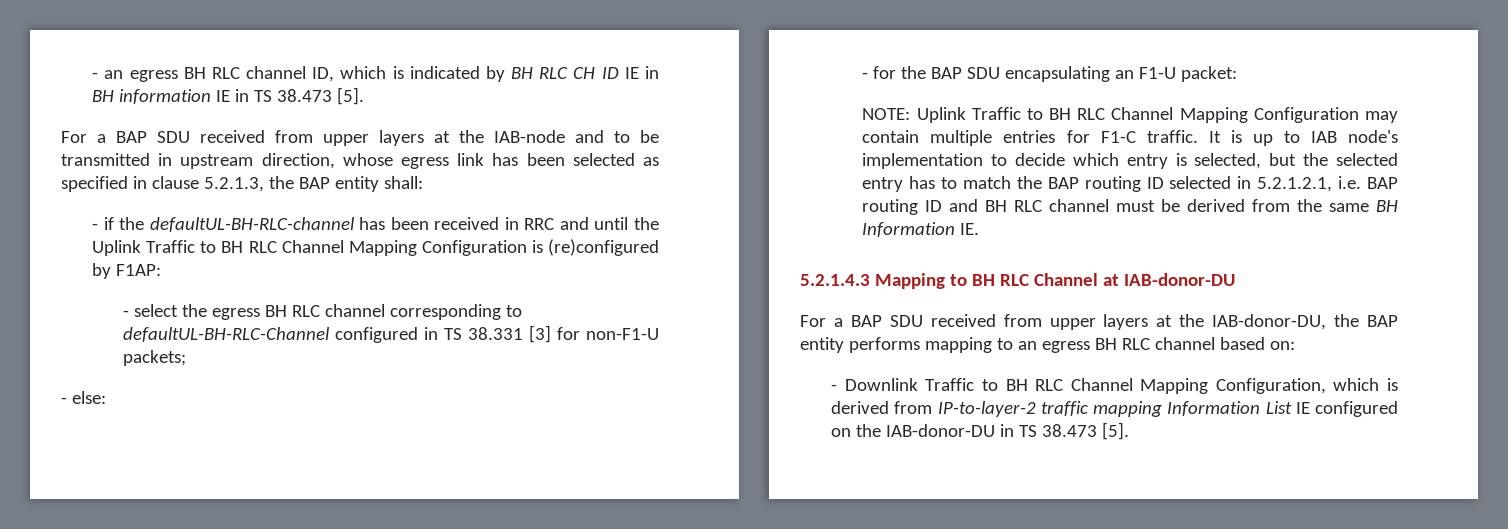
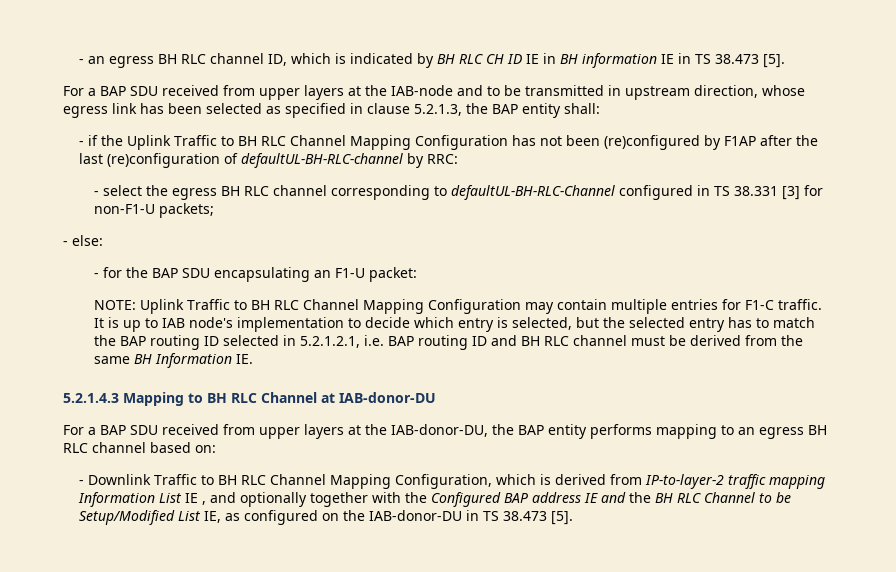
[149,217,659,232] [92,239,659,256] [92,263,162,279] defaultUL-BH-RLC-channel has been received in RRC and until the Uplink Traffic to BH RLC Channel Mapping Configuration is (re)configured by F1AP: -> [126,135,818,150] [78,153,458,168] Uplink Traffic to BH RLC Channel Mapping Configuration has not been (re)configured by F1AP after the last (re)configuration of defaultUL-BH-RLC-channel by RRC:
(1310, 408) none -> [201,492,791,507] [78,510,240,525] , and optionally together with the Configured BAP address IE and the BH RLC Channel to be Setup/Modified List IE, as

